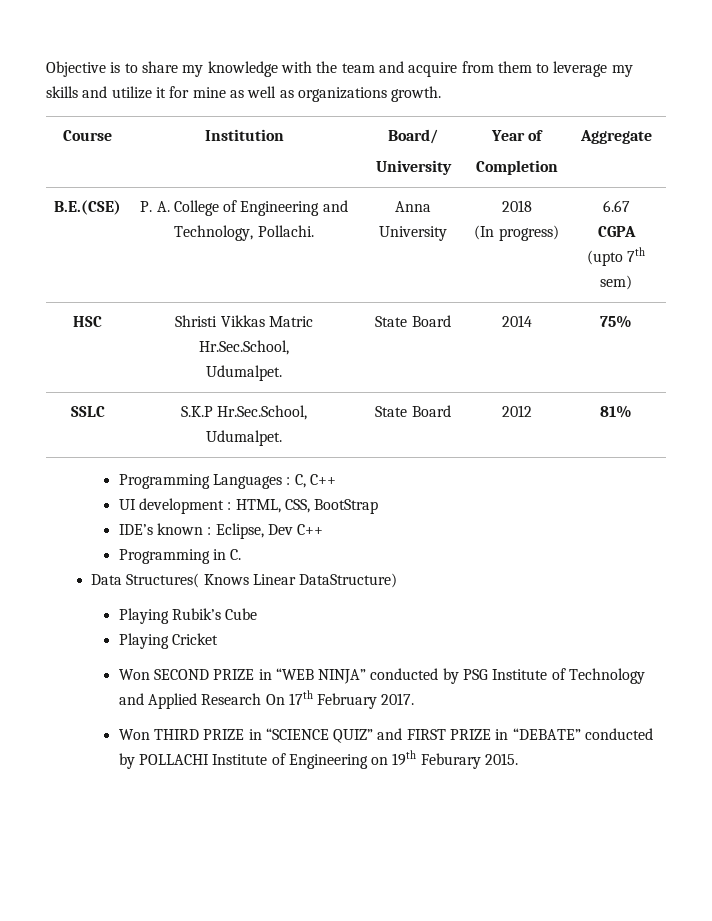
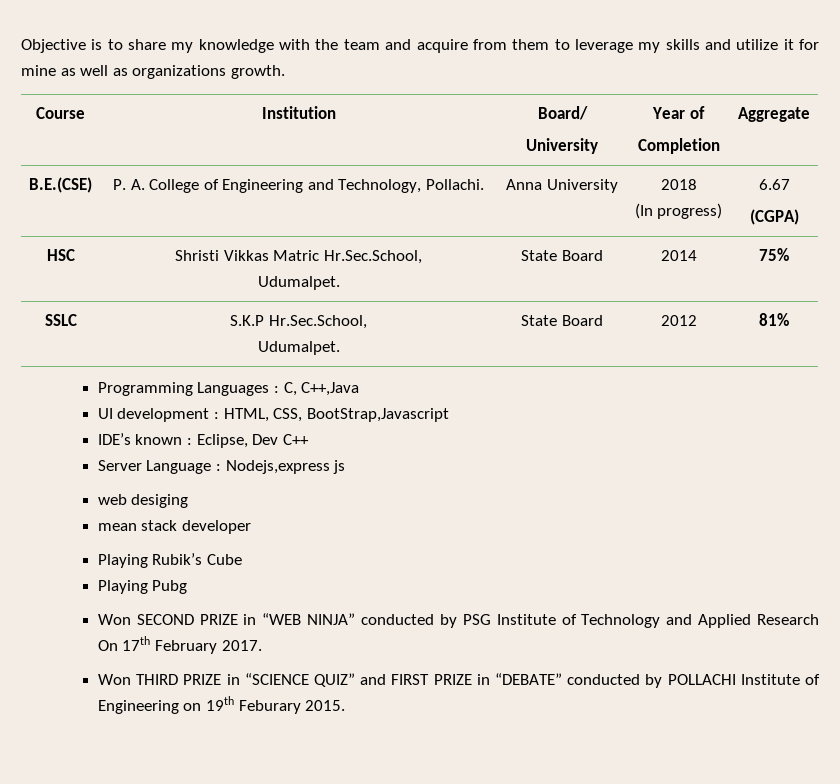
[597,226,636,237] [586,247,646,266] [600,275,632,290] CGPA // (upto 7th sem) -> [749,209,799,225] (CGPA)
[309,474,336,485] C++ -> [301,382,360,396] C++,Java
[314,499,379,514] BootStrap -> [306,408,449,422] BootStrap,Javascript
[118,549,242,564] [91,573,398,588] Programming in C. // Data Structures( Knows Linear DataStructure) -> [97,460,346,474] [97,494,189,508] [97,520,252,534] Server Language : Nodejs,express js // web desiging // mean stack developer
[171,633,218,645] Cricket -> [152,580,188,594] Pubg

